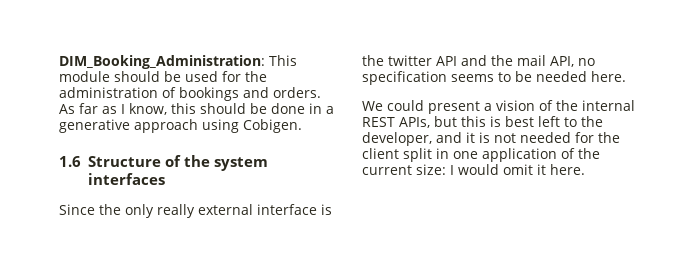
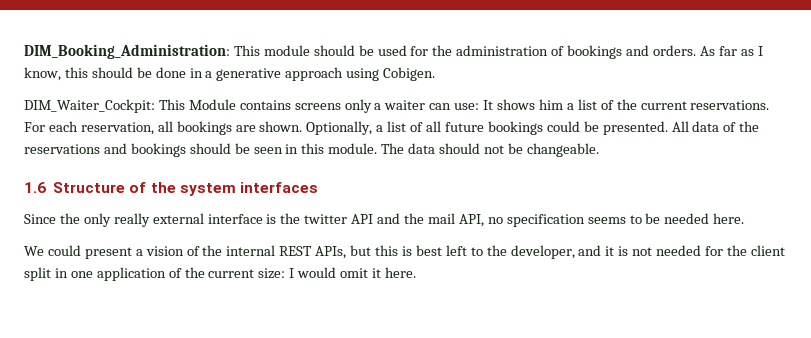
(302, 126) none -> [24,99,770,113] [24,121,760,135] [24,143,599,157] // DIM_Waiter_Cockpit: This Module contains screens only a waiter can use: It shows him a list of the current reservations. For each reservation, all bookings are shown. Optionally, a list of all future bookings could be presented. All data of the reservations and bookings should be seen in this module. The data should not be changeable.

